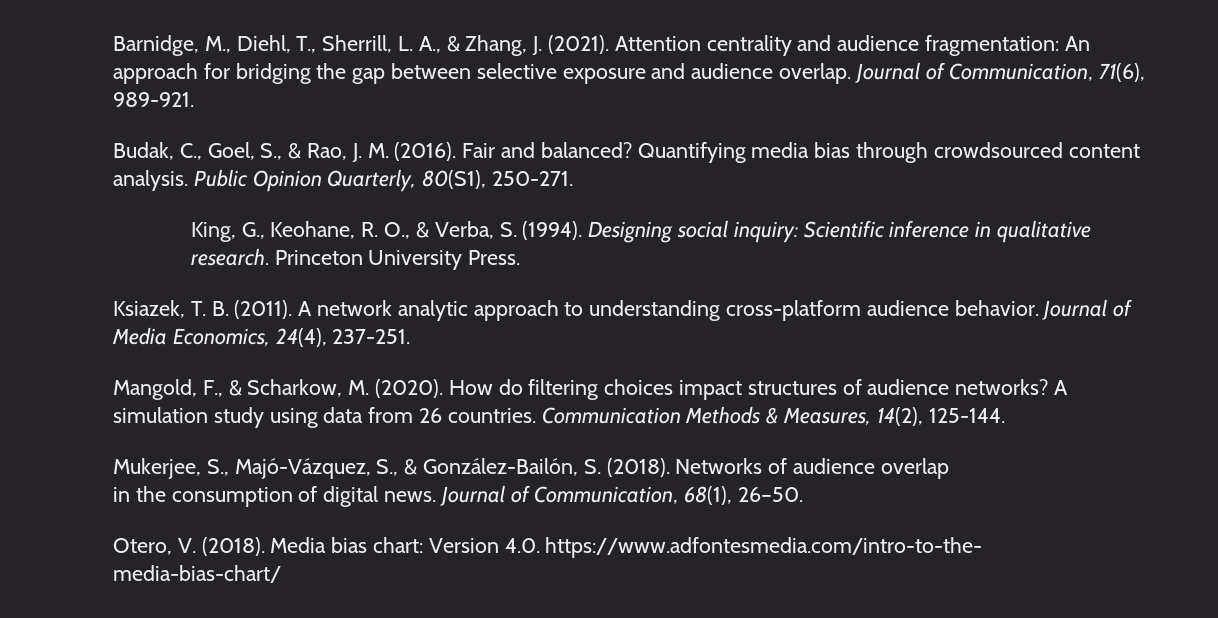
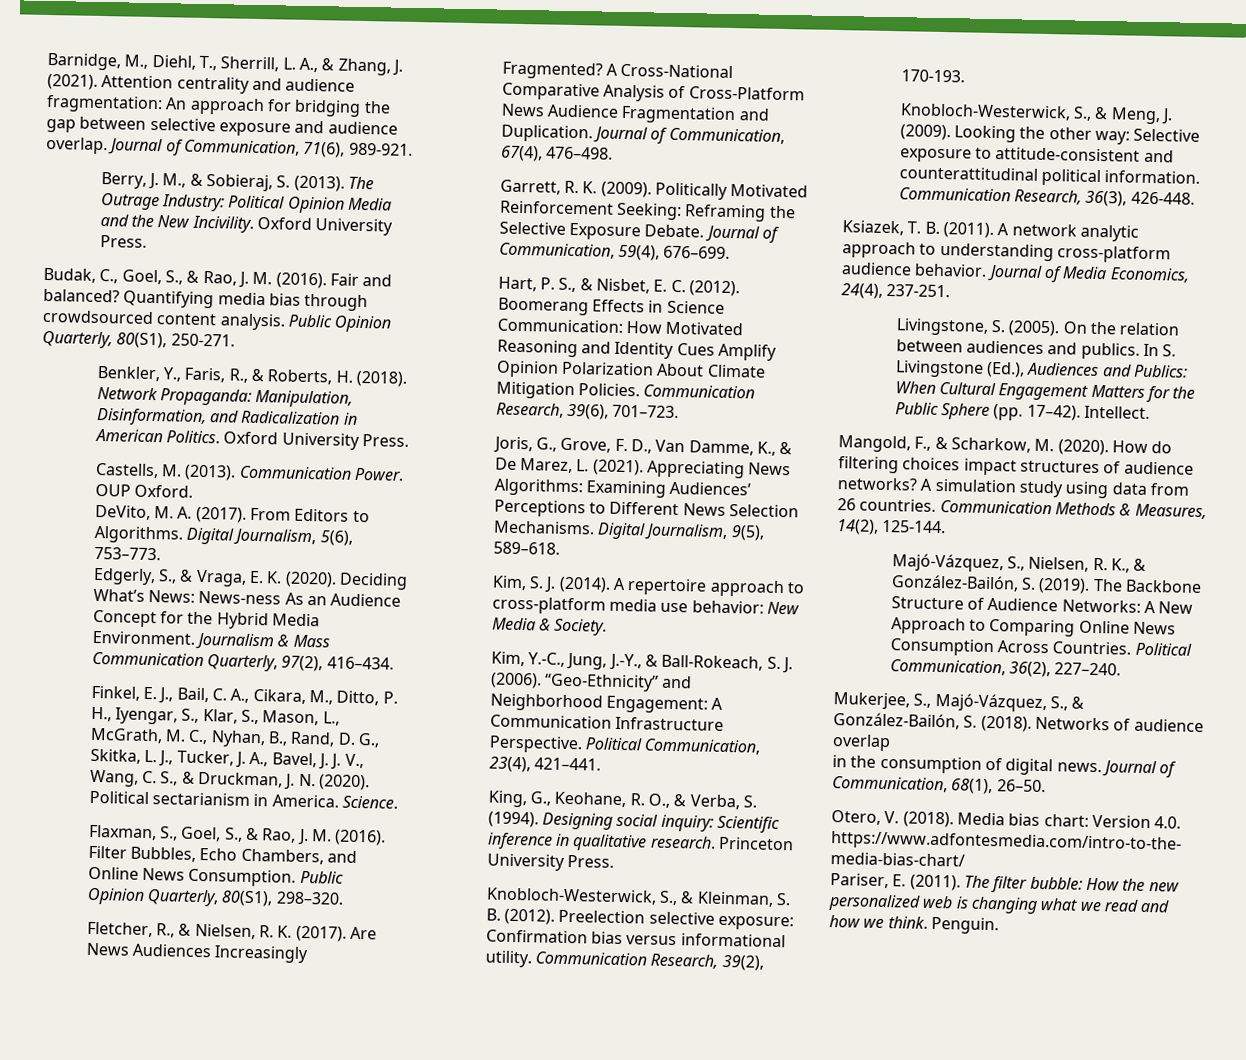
(194, 99) none -> [100,171,374,192] [100,192,393,214] [99,213,394,236] [99,234,147,248] // Berry, J. M., & Sobieraj, S. (2013). The Outrage Industry: Political Opinion Media and the New Incivility. Oxford University Press.
(574, 178) none -> [96,365,407,387] [96,386,354,408] [95,407,358,427] [94,428,410,450] [94,462,405,481] [94,483,194,498] [94,504,370,523] [93,525,353,547] [93,546,161,561] [92,567,408,590] [92,588,402,607] [92,609,321,630] [91,630,330,651] [91,651,394,672] [90,685,398,706] [90,706,340,726] [89,727,380,748] [89,748,364,770] [89,769,370,791] [88,790,399,809] [88,824,387,846] [87,845,358,865] [87,866,344,887] [86,887,344,907] [86,921,377,942] [85,942,310,964] [501,61,734,80] [501,82,805,102] [500,103,770,125] [500,124,785,144] [500,145,614,162] [499,179,809,200] [499,200,796,222] [498,221,781,243] [498,242,731,261] [497,276,740,297] [497,297,725,316] [496,318,744,336] [496,339,778,361] [495,360,766,378] [495,381,756,400] [495,402,680,420] [492,436,793,456] [494,457,792,479] [493,478,752,498] [493,499,800,518] [492,520,765,541] [492,541,560,555] [491,575,805,598] [491,596,801,615] [491,617,608,636] [490,651,793,674] [489,672,693,692] [489,693,724,714] [489,714,725,731] [488,735,762,755] [488,756,602,773] // Benkler, Y., Faris, R., & Roberts, H. (2018). Network Propaganda: Manipulation, Disinformation, and Radicalization in American Politics. Oxford University Press. // Castells, M. (2013). Communication Power. OUP Oxford. // DeVito, M. A. (2017). From Editors to Algorithms. Digital Journalism, 5(6), 753–773. // Edgerly, S., & Vraga, E. K. (2020). Deciding What’s News: News-ness As an Audience Concept for the Hybrid Media Environment. Journalism & Mass Communication Quarterly, 97(2), 416–434. // Finkel, E. J., Bail, C. A., Cikara, M., Ditto, P. H., Iyengar, S., Klar, S., Mason, L., McGrath, M. C., Nyhan, B., Rand, D. G., Skitka, L. J., Tucker, J. A., Bavel, J. J. V., Wang, C. S., & Druckman, J. N. (2020). Political sectarianism in America. Science. // Flaxman, S., Goel, S., & Rao, J. M. (2016). Filter Bubbles, Echo Chambers, and Online News Consumption. Public Opinion Quarterly, 80(S1), 298–320. // Fletcher, R., & Nielsen, R. K. (2017). Are News Audiences Increasingly Fragmented? A Cross-National Comparative Analysis of Cross-Platform News Audience Fragmentation and Duplication. Journal of Communication, 67(4), 476–498. // Garrett, R. K. (2009). Politically Motivated Reinforcement Seeking: Reframing the Selective Exposure Debate. Journal of Communication, 59(4), 676–699. // Hart, P. S., & Nisbet, E. C. (2012). Boomerang Effects in Science Communication: How Motivated Reasoning and Identity Cues Amplify Opinion Polarization About Climate Mitigation Policies. Communication Research, 39(6), 701–723. // Joris, G., Grove, F. D., Van Damme, K., & De Marez, L. (2021). Appreciating News Algorithms: Examining Audiences’ Perceptions to Different News Selection Mechanisms. Digital Journalism, 9(5), 589–618. // Kim, S. J. (2014). A repertoire approach to cross-platform media use behavior: New Media & Society. // Kim, Y.-C., Jung, J.-Y., & Ball-Rokeach, S. J. (2006). “Geo-Ethnicity” and Neighborhood Engagement: A Communication Infrastructure Perspective. Political Communication, 23(4), 421–441.
(521, 257) none -> [485,887,792,907] [485,908,795,931] [485,929,786,948] [484,950,764,971] [900,69,965,83] [899,103,1174,125] [899,124,1201,145] [899,147,1174,163] [898,166,1201,187] [898,187,1195,207] // Knobloch-Westerwick, S., & Kleinman, S. B. (2012). Preelection selective exposure: Confirmation bias versus informational utility. Communication Research, 39(2), 170-193. // Knobloch-Westerwick, S., & Meng, J. (2009). Looking the other way: Selective exposure to attitude-consistent and counterattitudinal political information. Communication Research, 36(3), 426-448.
(411, 336) none -> [895,318,1181,337] [895,339,1177,360] [894,360,1189,378] [894,381,1196,403] [894,402,1151,421] // Livingstone, S. (2005). On the relation between audiences and publics. In S. Livingstone (Ed.), Audiences and Publics: When Cultural Engagement Matters for the Public Sphere (pp. 17–42). Intellect.
(1005, 415) none -> [891,553,1147,573] [890,574,1203,594] [890,596,1194,614] [890,617,1177,637] [889,638,1192,657] [889,659,1122,678] // Majó-Vázquez, S., Nielsen, R. K., & González-Bailón, S. (2019). The Backbone Structure of Audience Networks: A New Approach to Comparing Online News Consumption Across Countries. Political Communication, 36(2), 227–240.
(281, 574) none -> [830,873,1180,893] [828,893,1171,914] [829,915,999,935] // Pariser, E. (2011). The filter bubble: How the new personalized web is changing what we read and how we think. Penguin.

